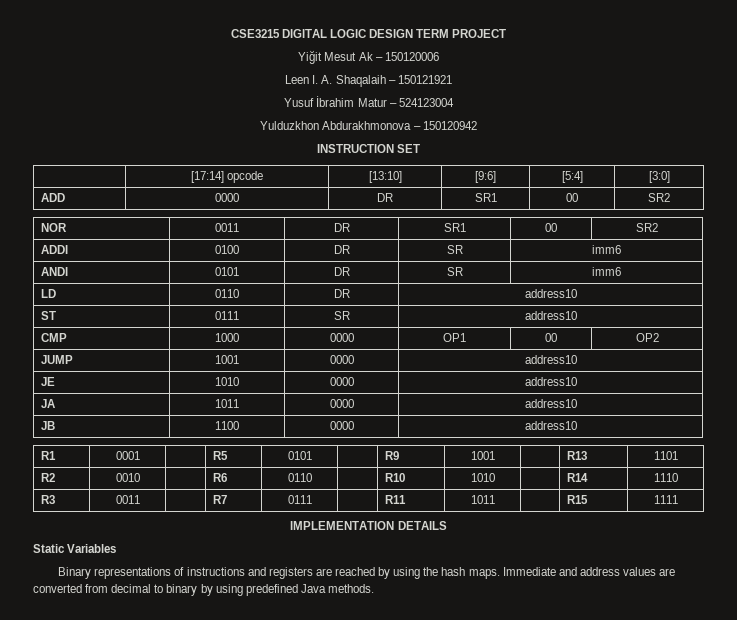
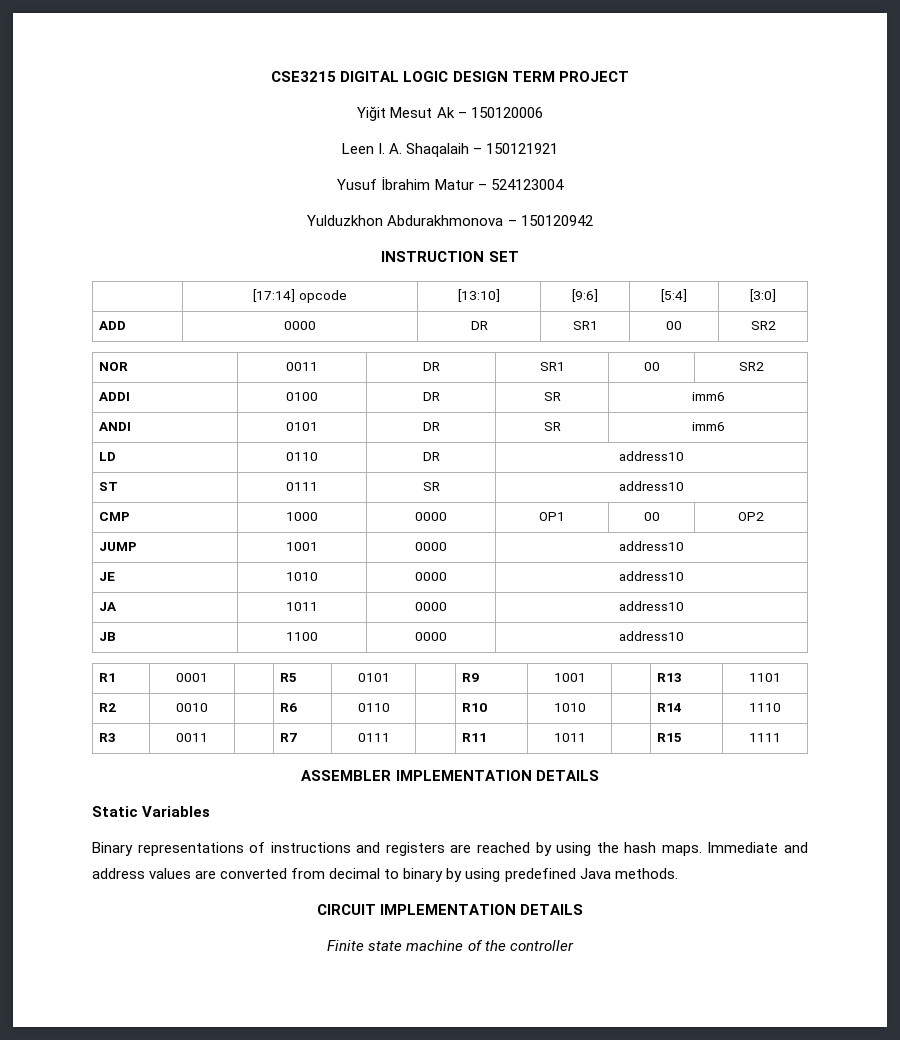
(678, 499) none -> [301,770,392,781] ASSEMBLER
(374, 588) none -> [316,904,584,915] [327,940,574,951] // CIRCUIT IMPLEMENTATION DETAILS // Finite state machine of the controller

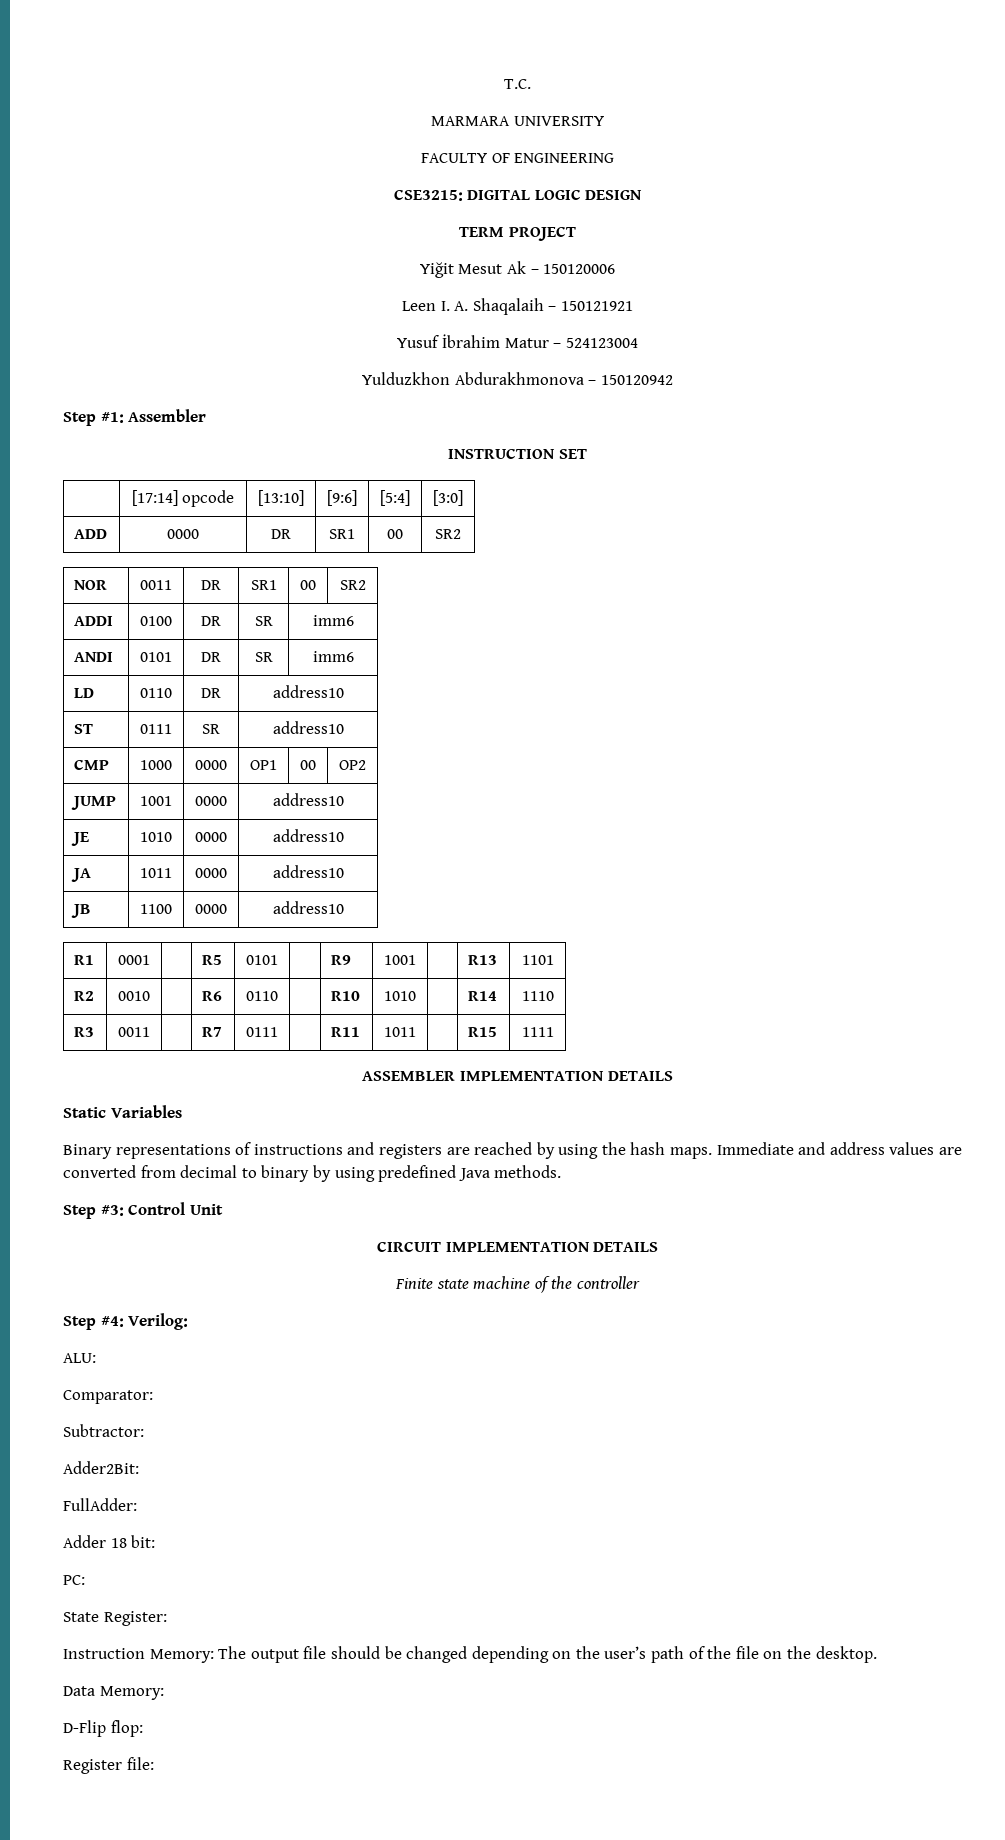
[271,71,337,82] CSE3215 -> [504,79,531,89] [431,116,604,126] [420,153,615,163] [393,189,463,201] T.C. // MARMARA UNIVERSITY // FACULTY OF ENGINEERING // CSE3215:
(508, 76) none -> (643, 195) //
(593, 220) none -> [63,409,207,426] // Step #1: Assembler
(678, 873) none -> [63,1202,223,1219] // Step #3: Control Unit
(574, 945) none -> [63,1313,189,1330] [63,1353,96,1363] [63,1390,153,1404] [63,1424,144,1437] [63,1461,139,1474] [63,1498,137,1511] [63,1535,156,1548] [63,1575,85,1585] [63,1611,167,1626] [63,1646,877,1663] [63,1686,164,1700] [63,1720,143,1737] [63,1757,154,1774] // Step #4: Verilog: // ALU: // Comparator: // Subtractor: // Adder2Bit: // FullAdder: // Adder 18 bit: // PC: // State Register: // Instruction Memory: The output file should be changed depending on the user’s path of the file on the desktop. // Data Memory: // D-Flip flop: // Register file:

